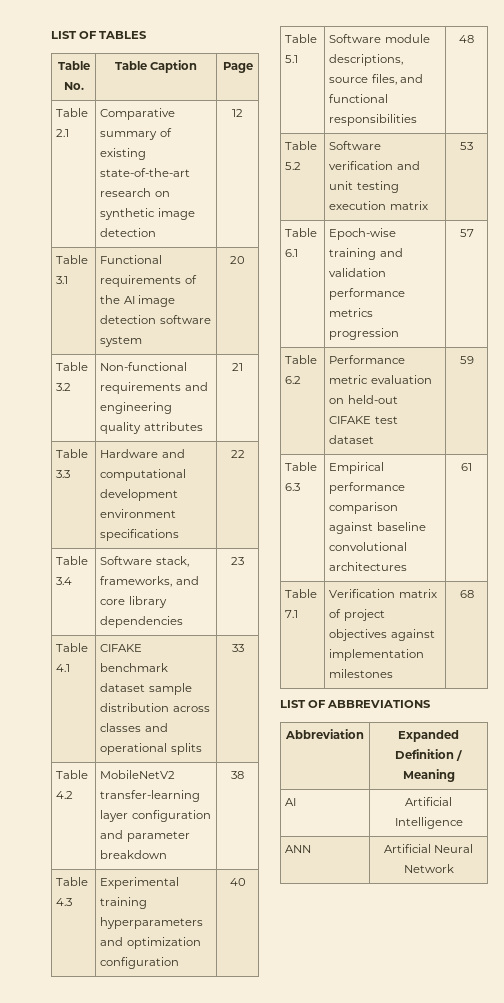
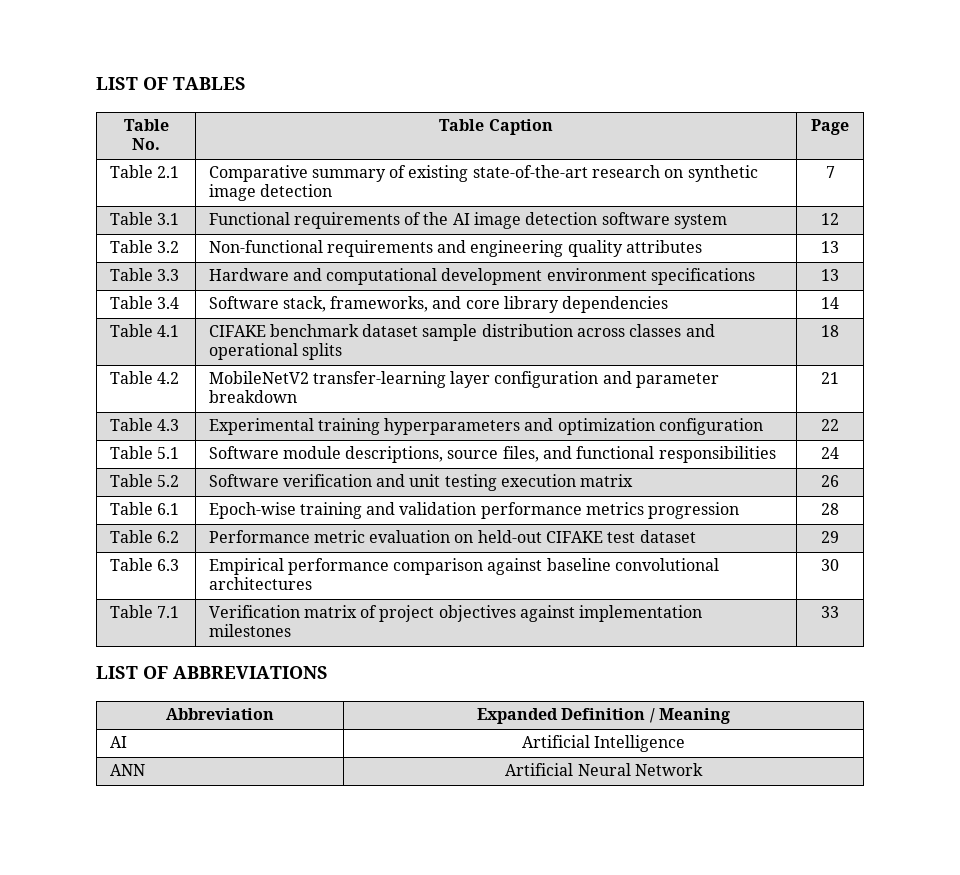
[232,109,243,117] 12 -> [825,166,835,178] 7
[230,256,245,264] 20 -> [821,213,839,225] 12
[232,363,243,371] 21 -> [821,241,839,253] 13
[230,450,245,458] 22 -> [821,269,839,281] 13
[231,557,244,565] 23 -> [821,297,839,309] 14
[231,644,244,652] 33 -> [821,325,839,337] 18
[231,771,244,779] 38 -> [821,372,839,384] 21
[229,878,246,886] 40 -> [821,419,839,431] 22
[459,35,474,43] 48 -> [821,447,839,459] 24
[460,142,473,150] 53 -> [821,475,839,487] 26
[459,229,474,237] 57 -> [821,503,839,515] 28
[459,356,474,364] 59 -> [821,531,839,543] 29
[461,463,472,471] 61 -> [821,559,839,571] 30
[459,590,474,598] 68 -> [821,606,839,618] 33

